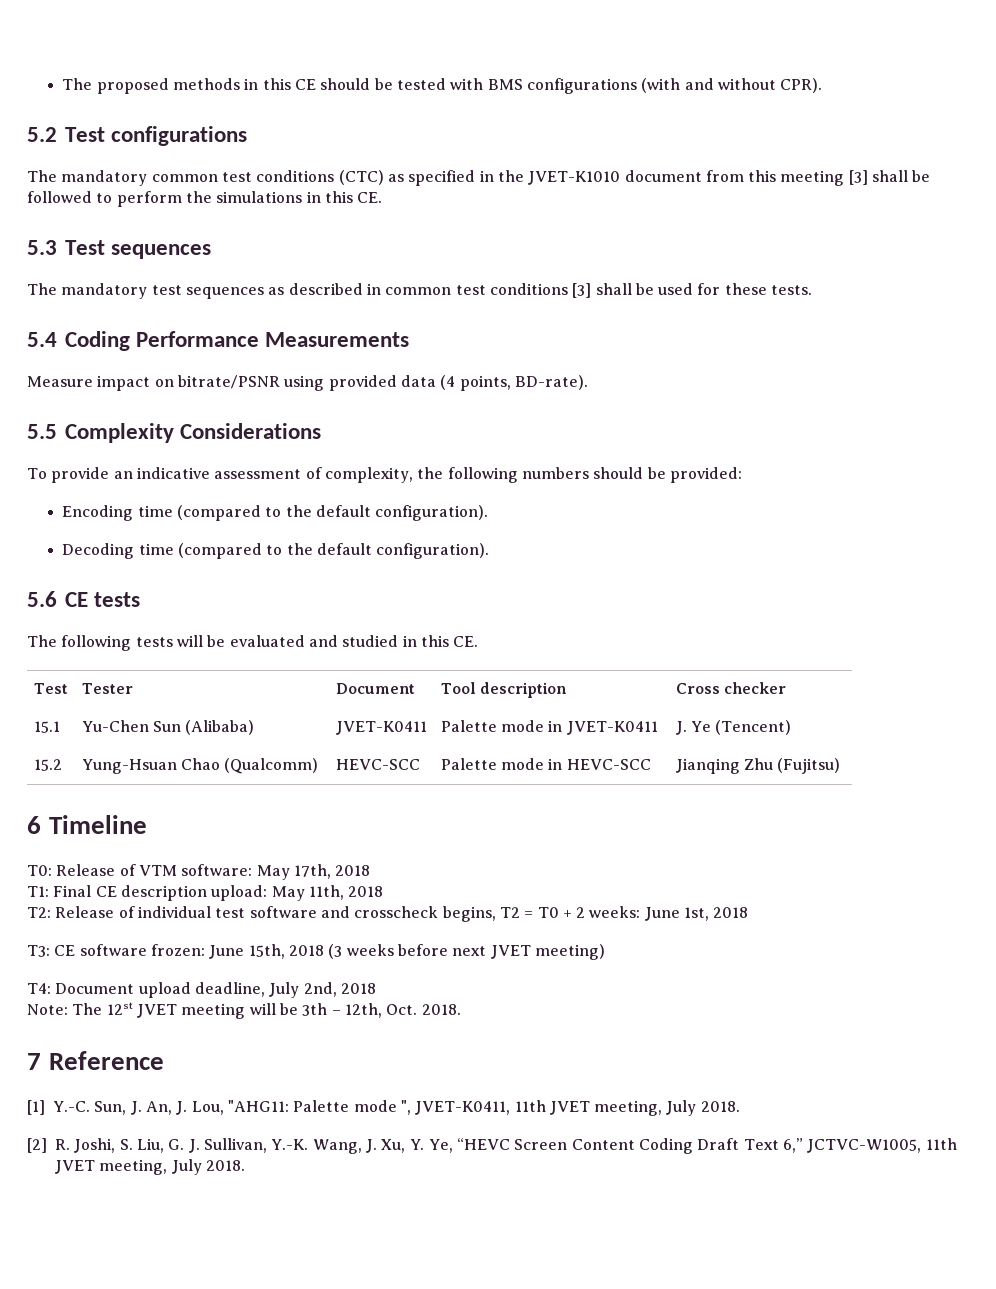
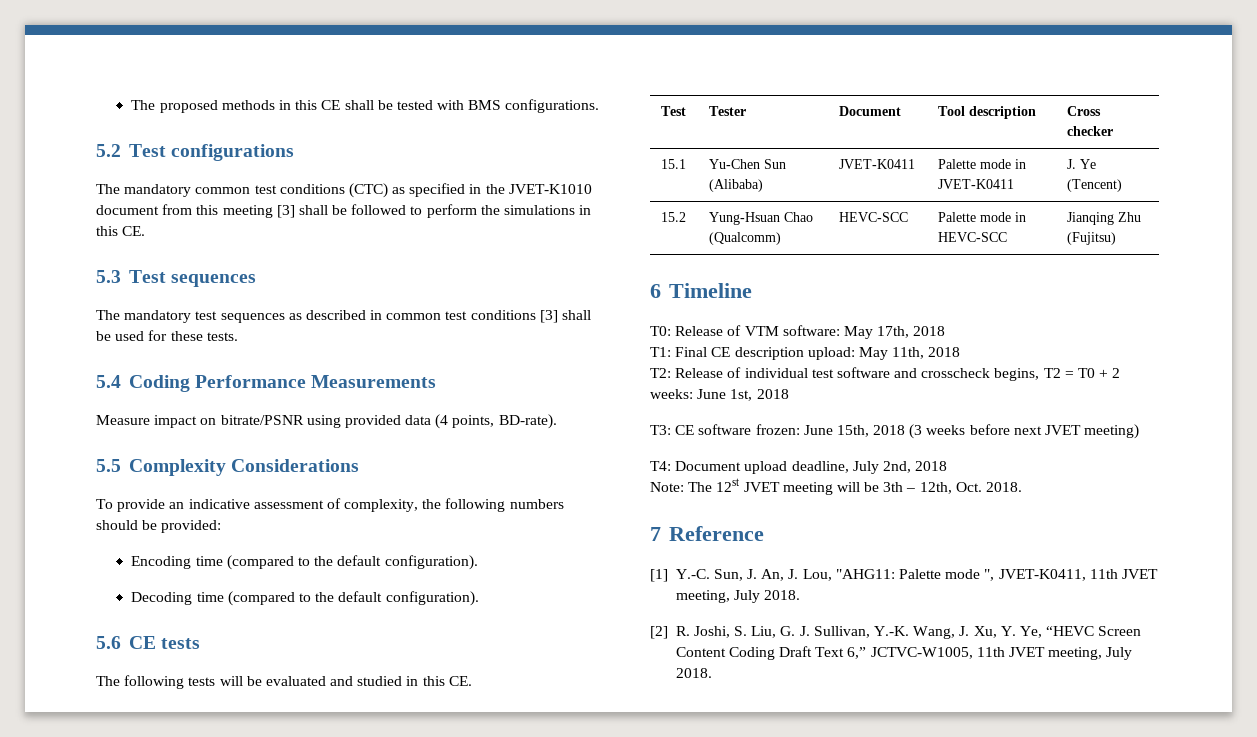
[320,78,371,90] should -> [344,100,374,110] shall
[526,78,823,94] configurations (with and without CPR). -> [505,99,600,113] configurations.

